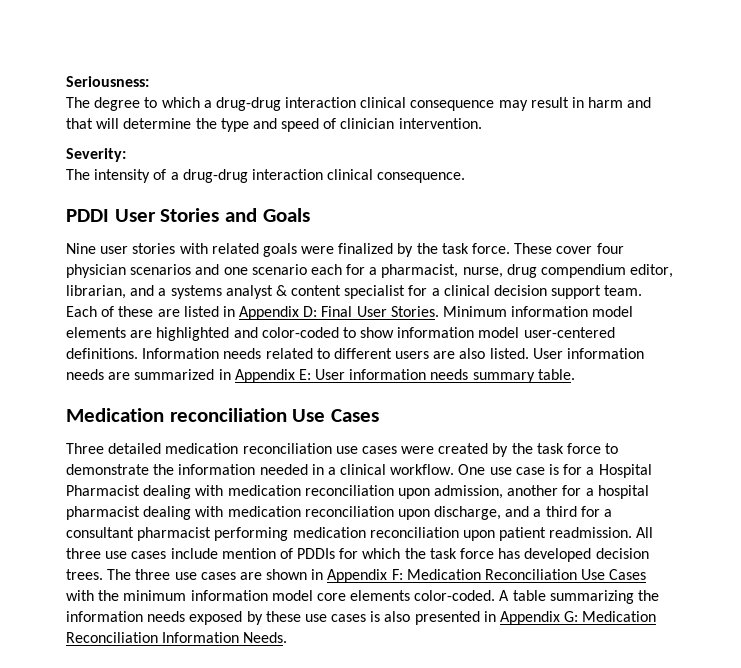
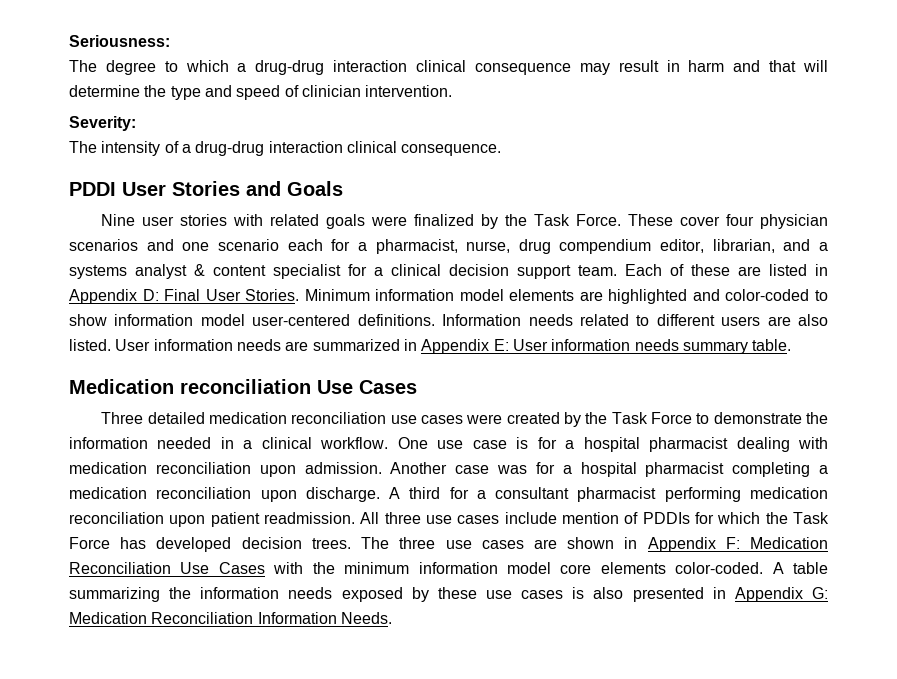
[441,243,511,254] task force. -> [534,214,622,226] Task Force.
[536,443,602,454] task force -> [611,412,693,424] Task Force
[598,464,652,478] [66,485,594,499] Hospital Pharmacist dealing with medication reconciliation upon admission, another for a -> (575, 444) none
[434,506,542,520] discharge, and a -> [304,462,828,477] [69,487,401,502] admission. Another case was for a hospital pharmacist completing a medication reconciliation upon discharge. A
[429,548,495,559] task force -> [793,512,830,524] [69,537,110,549] Task Force

